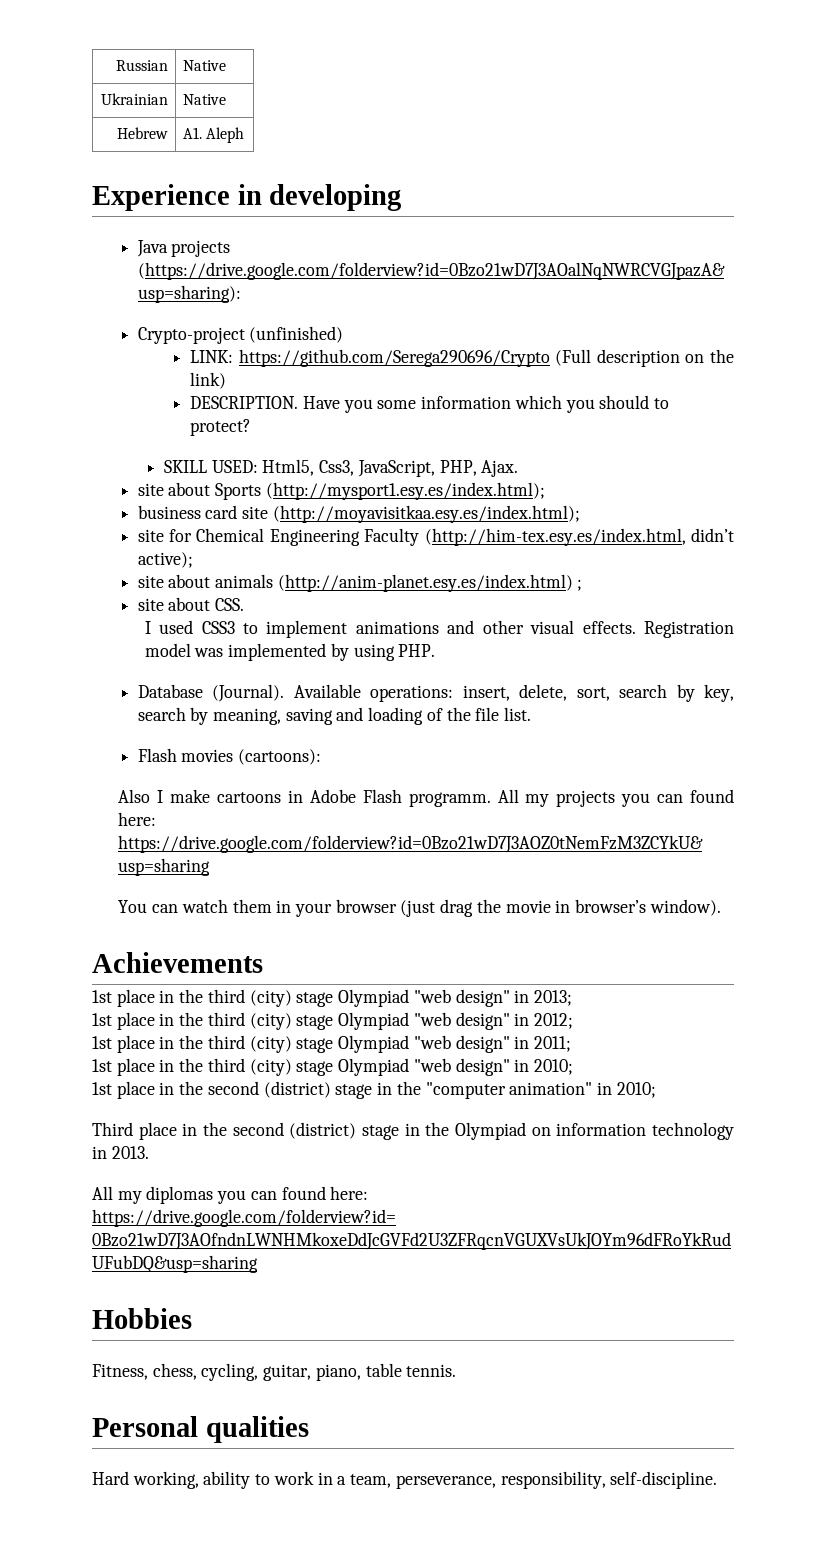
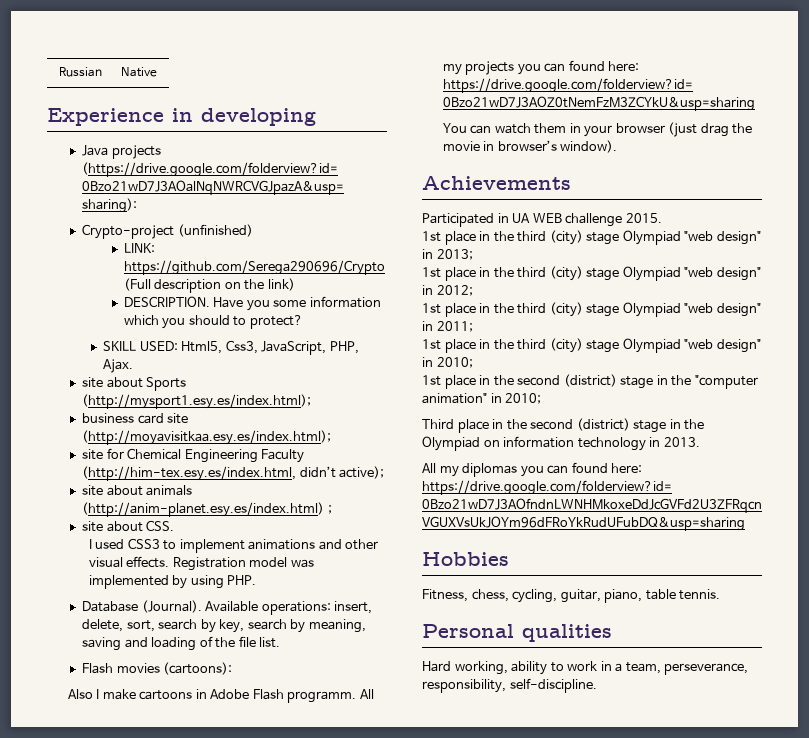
[101,93,169,105] [182,94,226,105] [117,127,169,139] [182,127,244,143] // Ukrainian | Native // Hebrew | A1. Aleph -> (158, 72) none
(263, 962) none -> [422,213,662,227] // Participated in UA WEB challenge 2015.

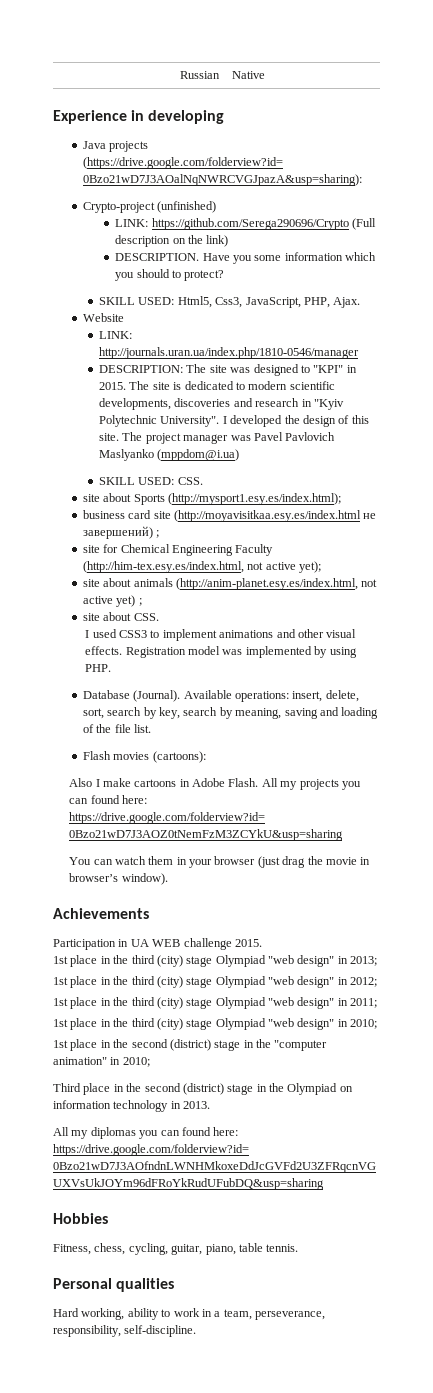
(134, 366) none -> [82,313,124,322] [99,331,133,339] [99,347,360,359] [99,364,357,376] [99,381,335,390] [99,398,344,410] [99,415,369,427] [99,432,336,444] [99,449,240,461] [99,477,203,485] // Website // LINK: http://journals.uran.ua/index.php/1810-0546/manager // DESCRIPTION: The site was designed to "KPI" in 2015. The site is dedicated to modern scientific developments, discoveries and research in "Kyiv Polytechnic University". I developed the design of this site. The project manager was Pavel Pavlovich Maslyanko (mppdom@i.ua) // SKILL USED: CSS.
[82,430,332,445] (http://moyavisitkaa.esy.es/index.html); -> [174,510,377,522] [82,526,160,539] (http://moyavisitkaa.esy.es/index.html не завершений) ;
[299,466,385,479] didn’t active); -> [247,561,322,573] not active yet);
[82,502,325,517] (http://anim-planet.esy.es/index.html) -> [176,578,378,590] [82,595,136,607] (http://anim-planet.esy.es/index.html, not active yet)
[252,689,357,703] Flash programm. -> [228,778,259,787] Flash.
[422,213,494,227] Participated -> [53,939,116,950] Participation

